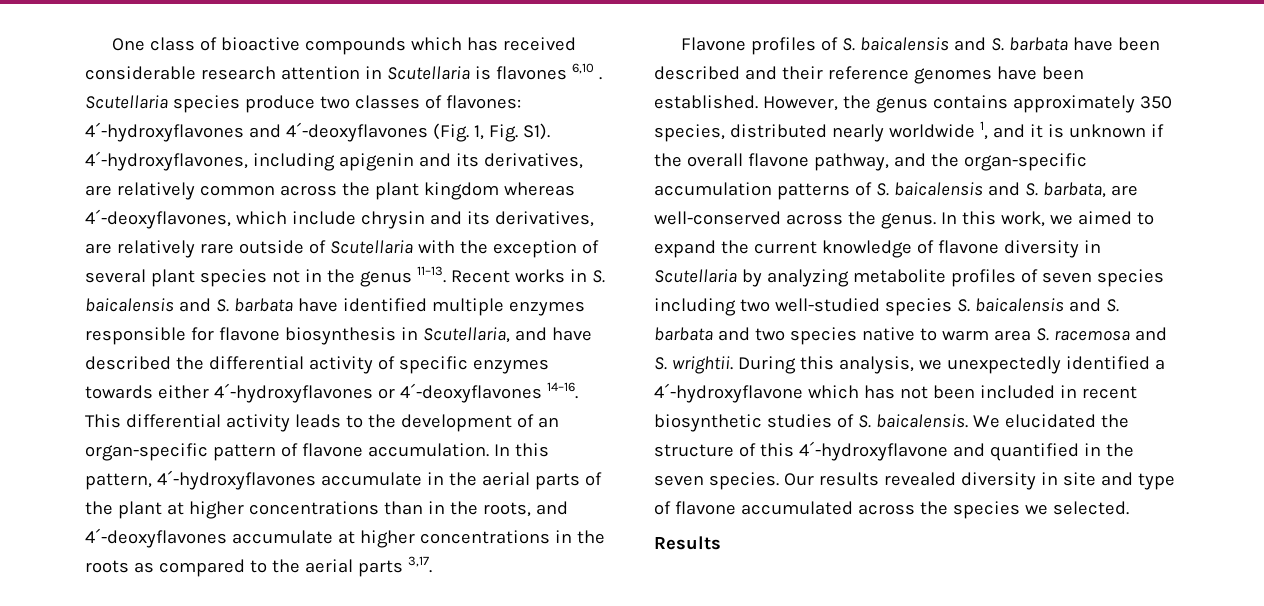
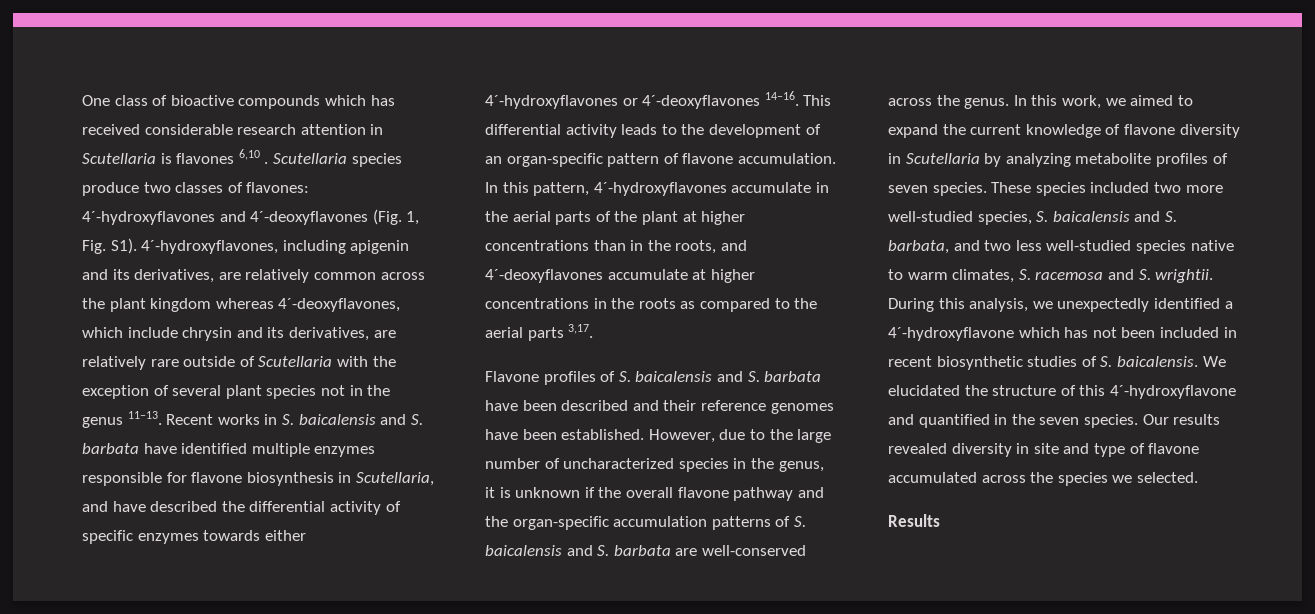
[842,95,1172,113] [654,121,1025,142] the genus contains approximately 350 species, distributed nearly worldwide 1, and -> [719,429,832,443] [485,458,824,472] due to the large number of uncharacterized species in the genus,
[813,153,889,171] pathway, -> [733,487,794,501] pathway
[1042,182,1106,198] barbata, -> [613,545,671,556] barbata
[1096,269,1164,287] [654,298,1119,316] [654,327,713,341] species including two well-studied species S. baicalensis and S. barbata -> [932,182,1223,196] [888,211,1177,225] [888,240,949,254] species. These species included two more well-studied species, S. baicalensis and S. barbata,
(785, 334) none -> [1015,240,1132,251] less well-studied
[993,330,1031,341] area -> [952,269,1015,283] climates,

